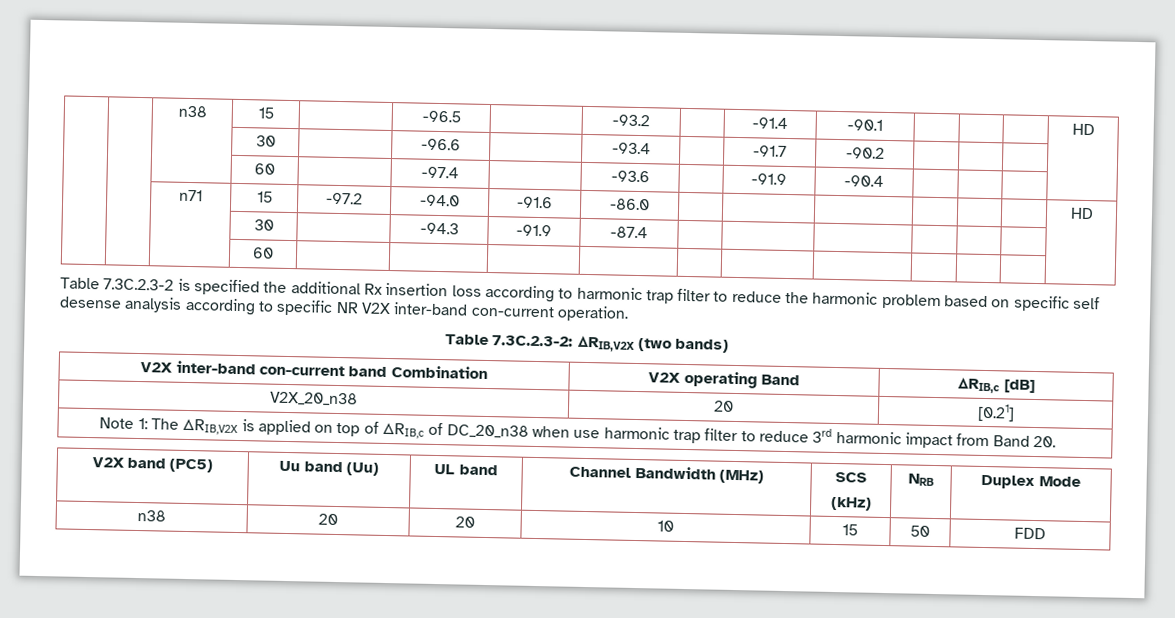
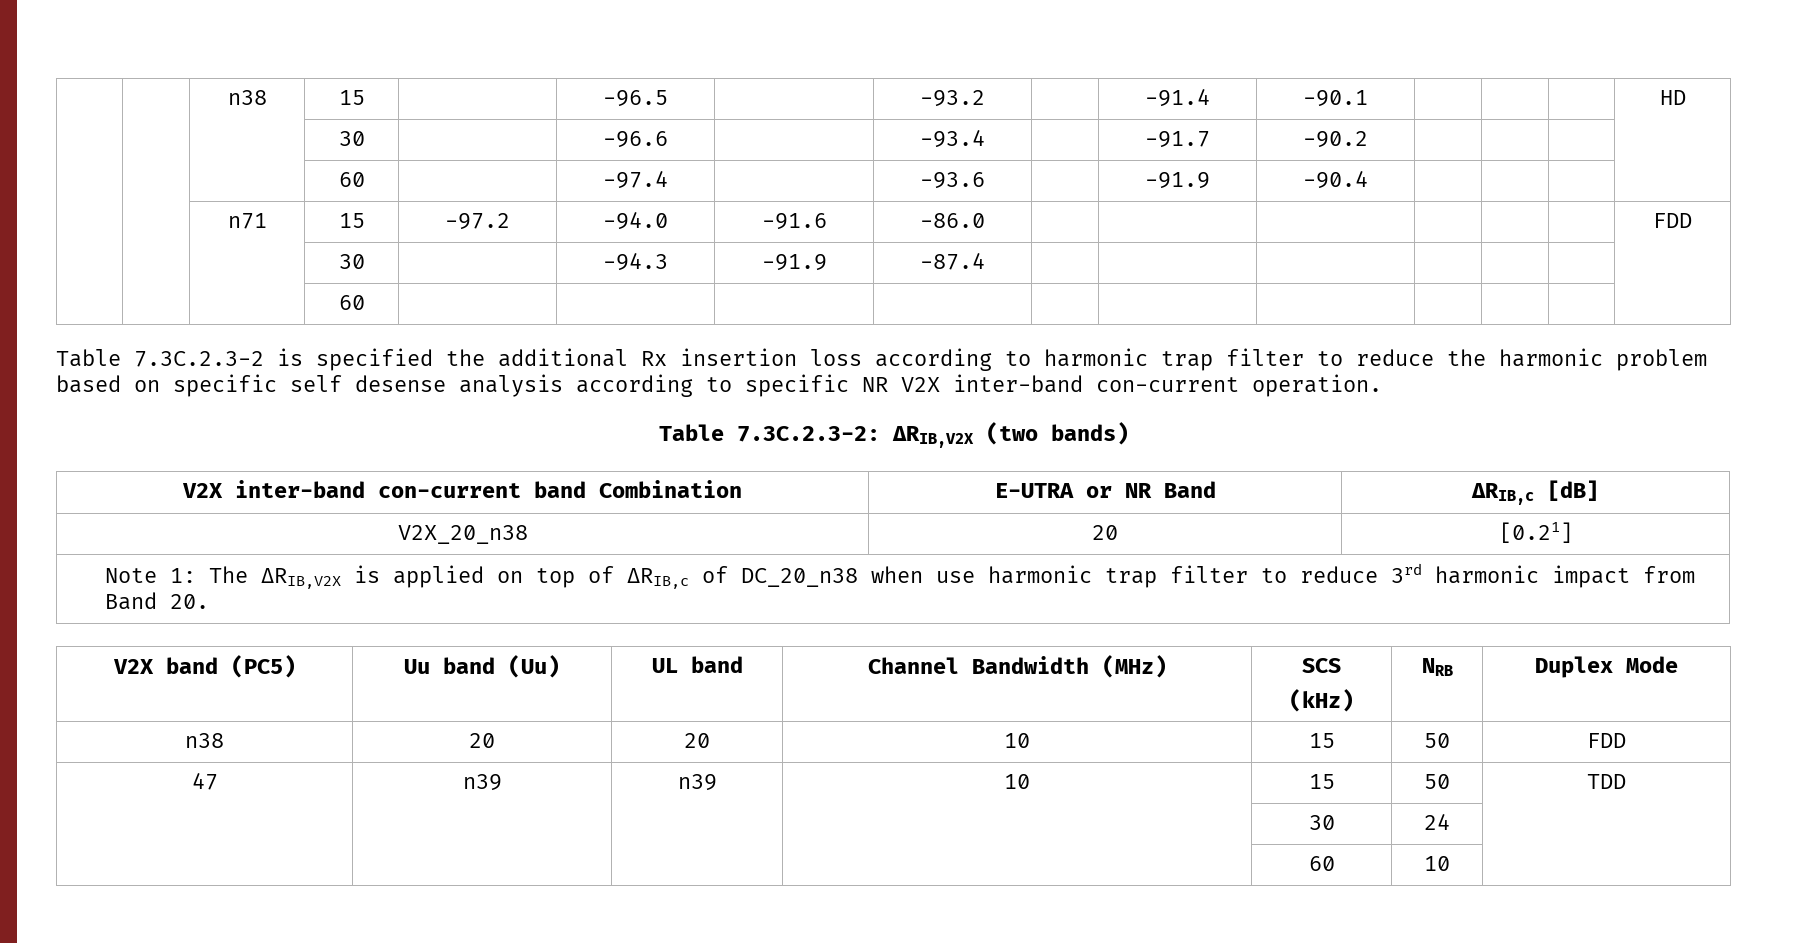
[1069,207,1094,220] HD -> [1653,213,1692,228] FDD
[648,370,758,389] V2X operating -> [994,483,1152,498] E-UTRA or NR
(1046, 533) none -> [191,773,218,790] [462,774,502,791] [677,774,717,791] [1004,774,1030,789] [1308,774,1335,789] [1424,774,1450,789] [1587,774,1626,789] [1308,815,1335,830] [1424,814,1450,830] [1308,856,1335,871] [1424,856,1450,871] // 47 | n39 | n39 | 10 | 15 | 50 | TDD // | | | | 30 | 24 | // | | | | 60 | 10 |

